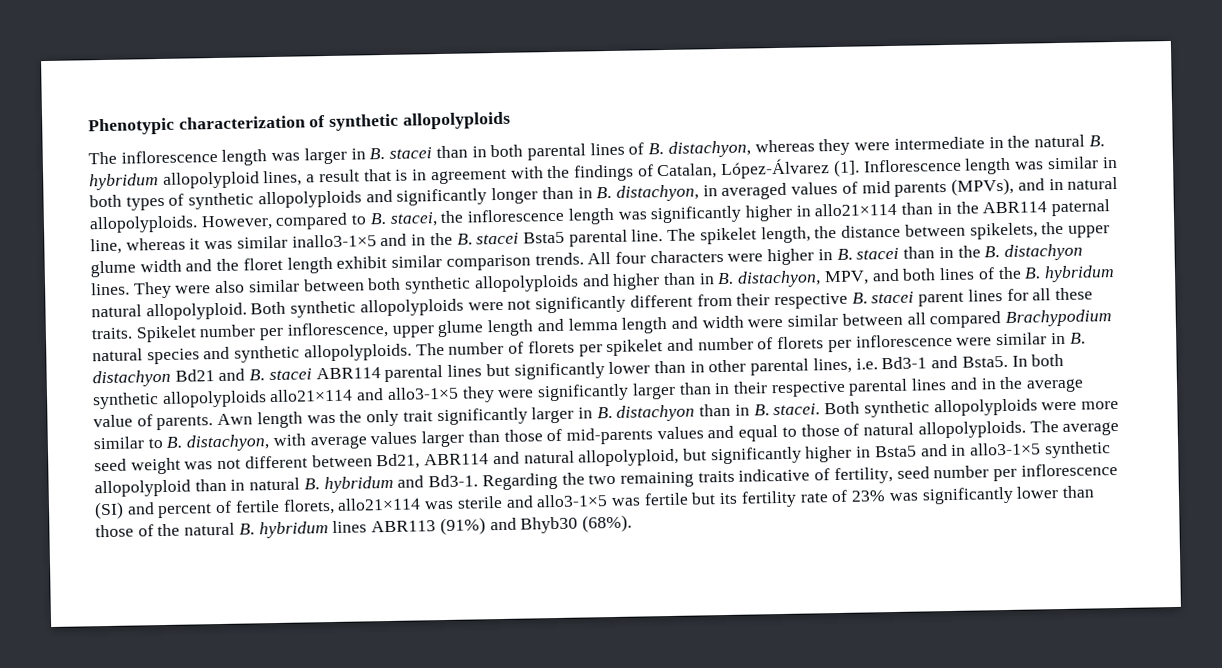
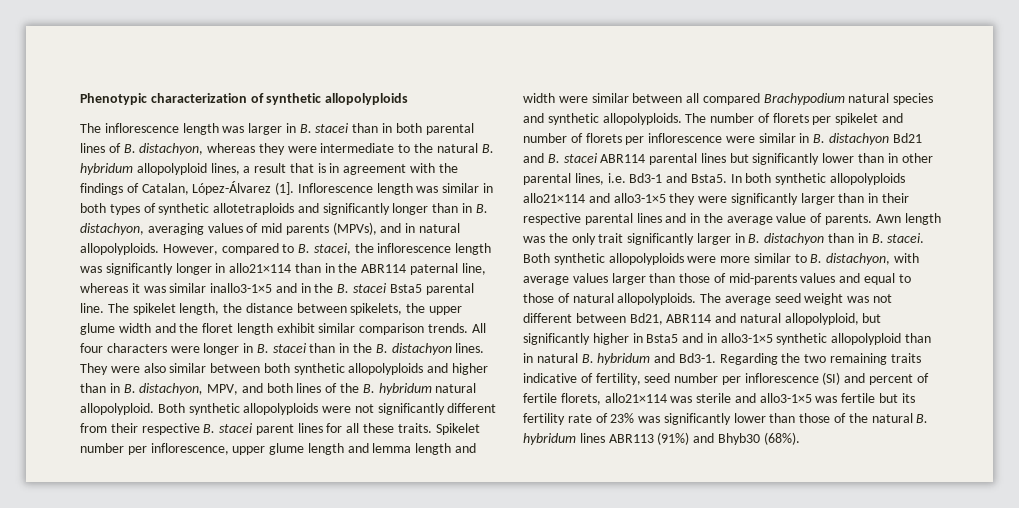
[988,136,1004,149] in -> [398,144,411,153] to
[257,190,362,209] allopolyploids -> [213,203,295,215] allotetraploids
[702,182,788,201] in averaged -> [147,223,204,235] averaging
[744,204,793,222] higher -> [175,263,212,275] longer
[767,248,815,266] higher -> [203,343,240,355] longer

